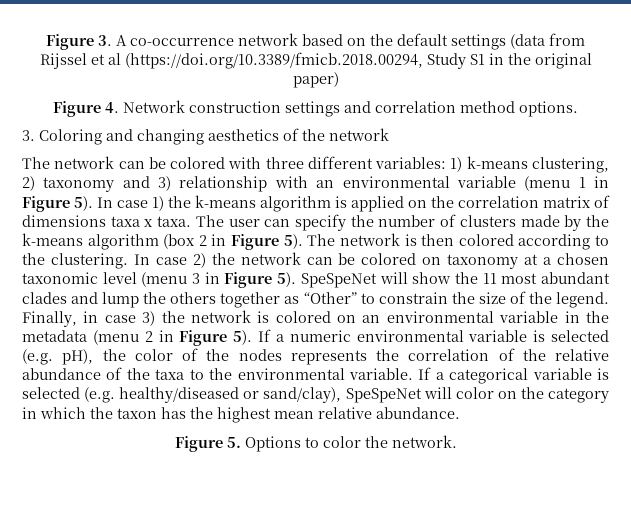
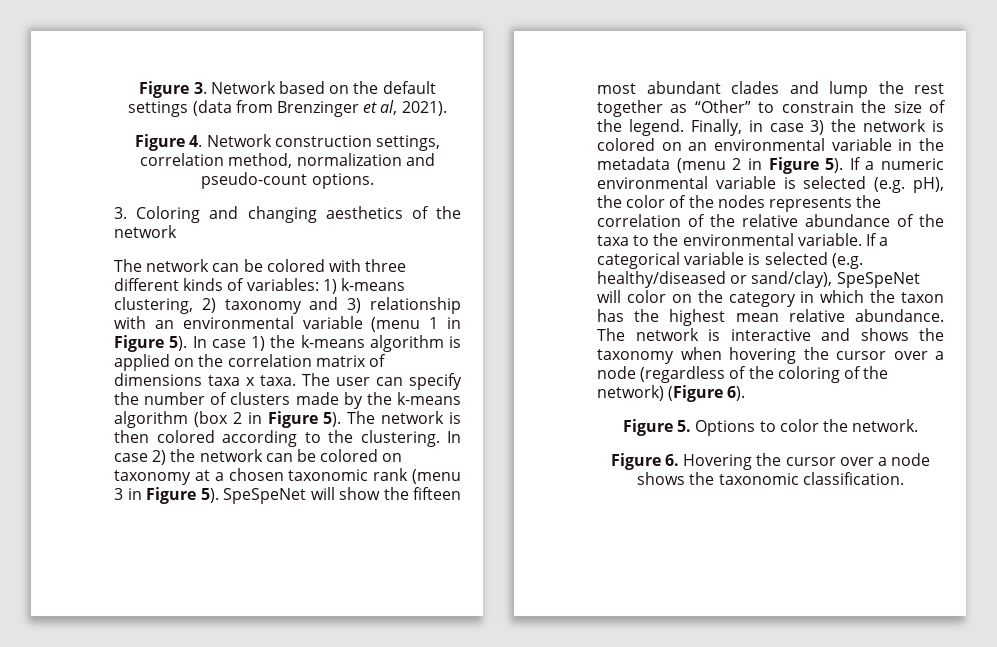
[116,33,298,46] A co-occurrence network -> [210,81,276,94] Network
[39,52,592,69] [292,72,339,88] [53,100,515,117] Rijssel et al (https://doi.org/10.3389/fmicb.2018.00294, Study S1 in the original paper) // Figure 4. Network construction settings and correlation method -> [277,100,447,117] [135,134,440,151] [140,153,435,168] [201,172,308,189] Brenzinger et al, 2021). // Figure 4. Network construction settings, correlation method, normalization and pseudo-count
(373, 162) none -> [183,278,245,291] kinds of
[102,272,137,284] level -> [373,468,409,481] rank
[482,273,497,284] 11 -> [413,487,461,500] fifteen
[170,292,217,304] others -> [914,83,944,94] rest
(460, 413) none -> [597,328,944,341] [597,347,944,364] [597,366,889,383] [597,385,746,402] The network is interactive and shows the taxonomy when hovering the cursor over a node (regardless of the coloring of the network) (Figure 6).
(457, 441) none -> [610,453,931,470] [637,472,904,485] // Figure 6. Hovering the cursor over a node shows the taxonomic classification.

